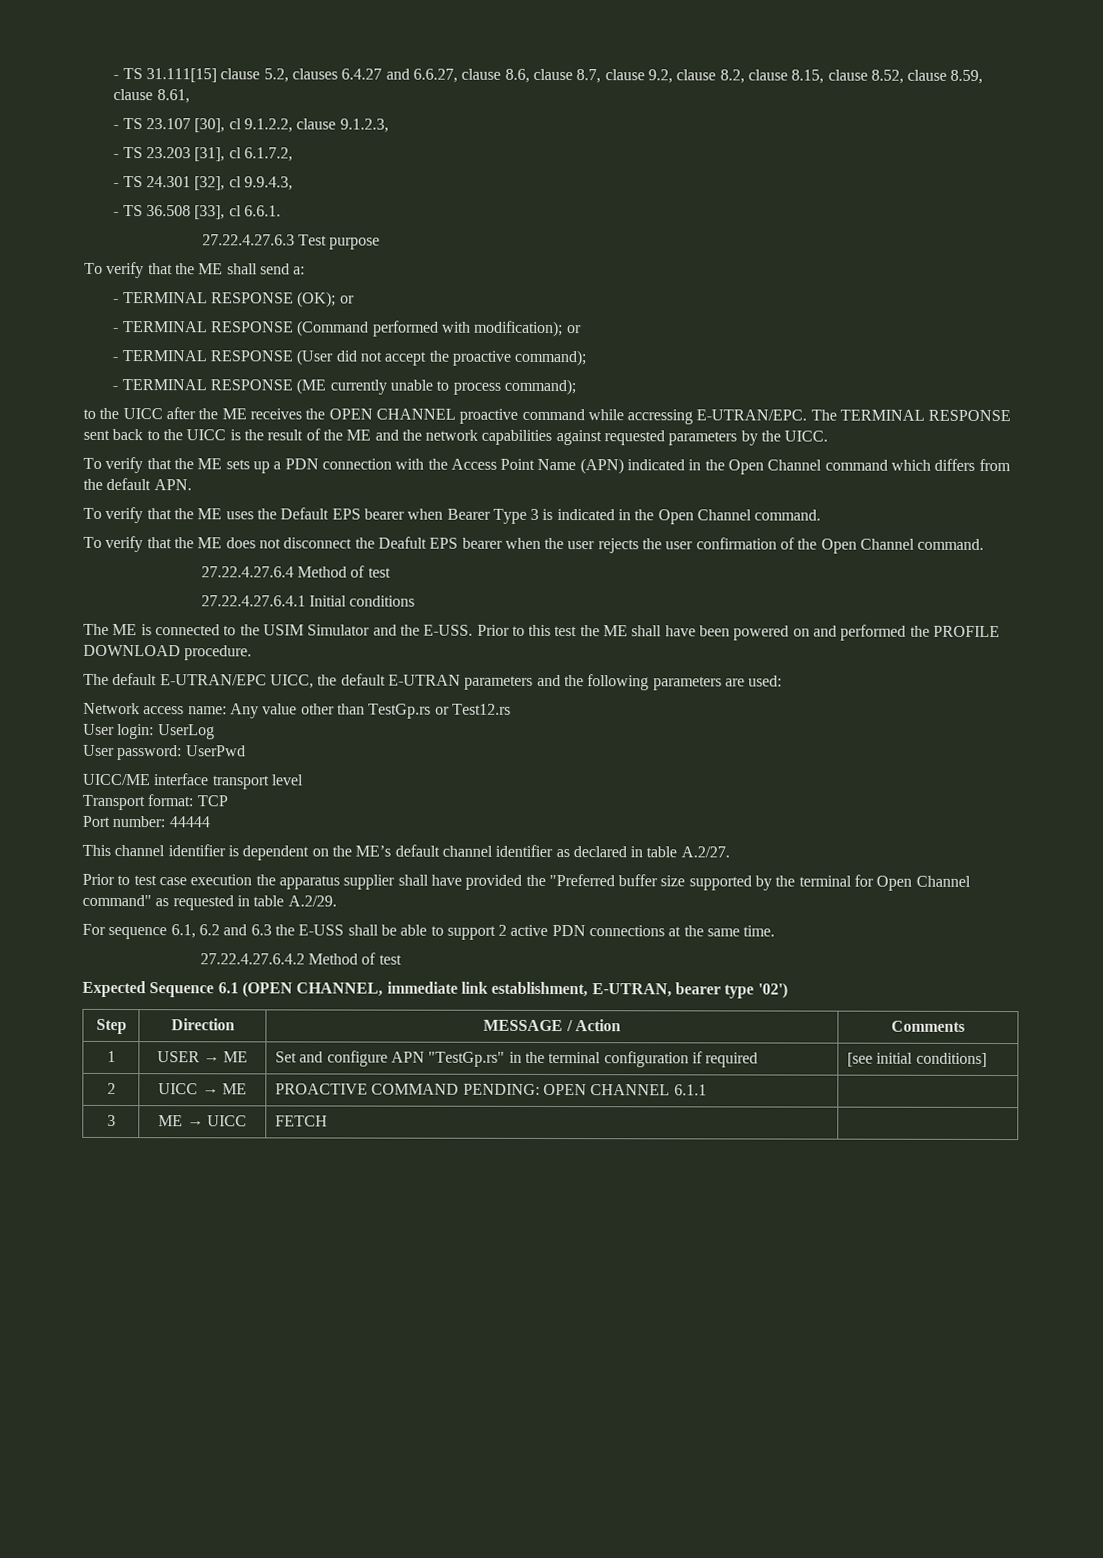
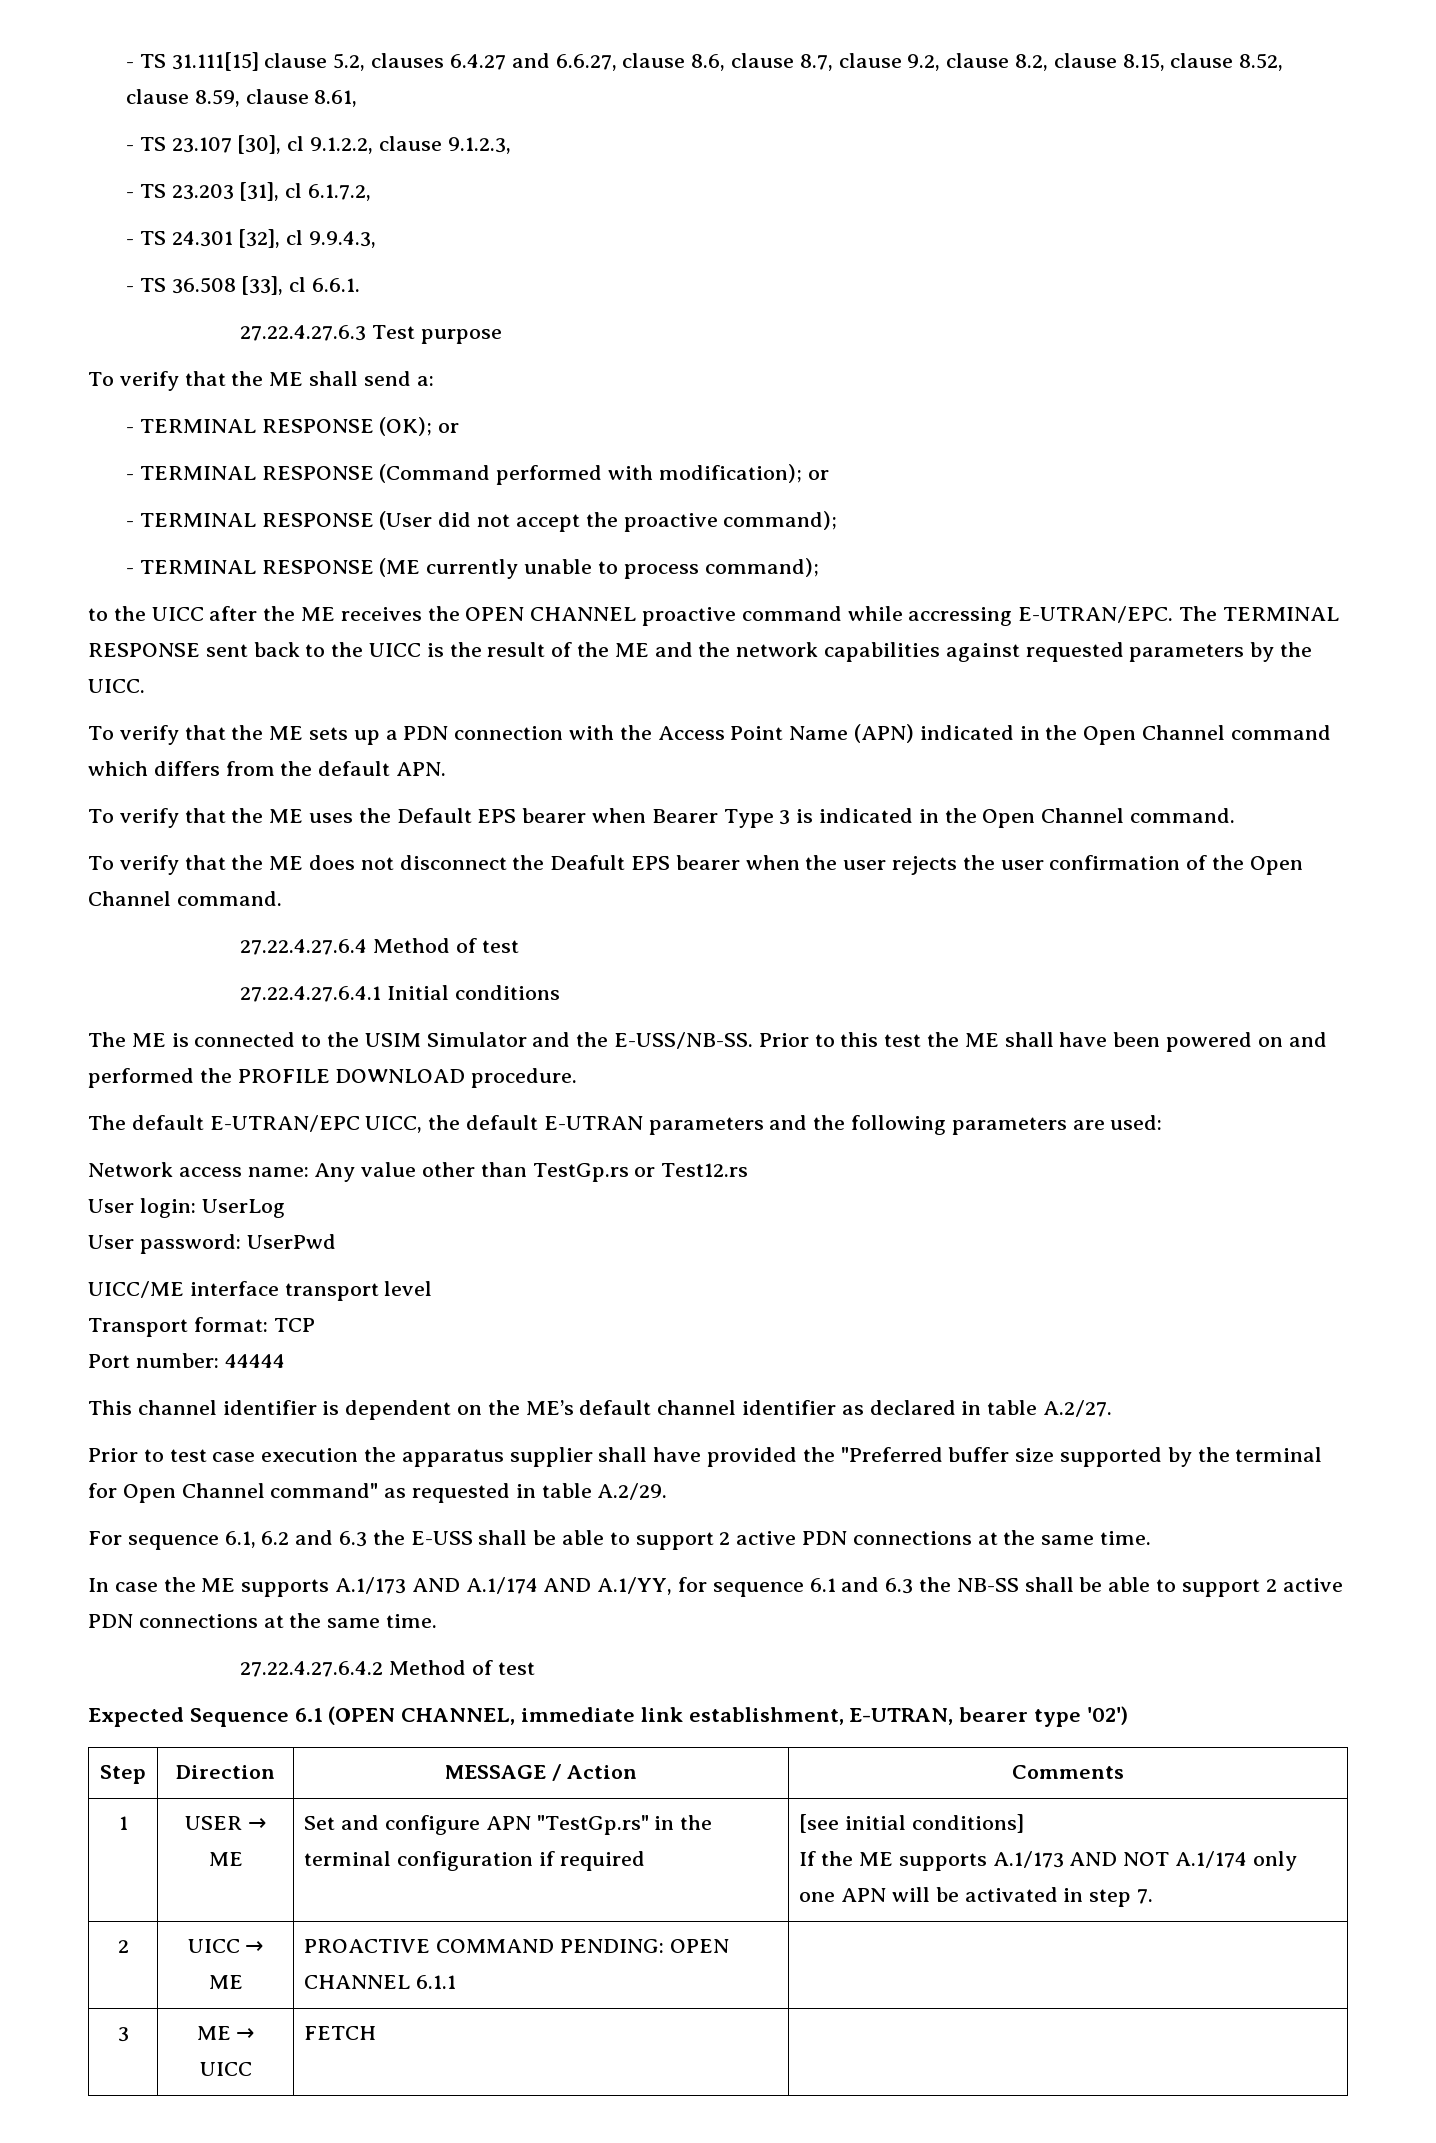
[423,624,474,636] E-USS. -> [614,1032,754,1049] E-USS/NB-SS.
(776, 931) none -> [88,1577,1343,1597] [88,1613,438,1628] // In case the ME supports A.1/173 AND A.1/174 AND A.1/YY, for sequence 6.1 and 6.3 the NB-SS shall be able to support 2 active PDN connections at the same time.
(987, 1059) none -> [799,1851,1297,1871] [799,1887,1153,1907] // If the ME supports A.1/173 AND NOT A.1/174 only one APN will be activated in step 7.

